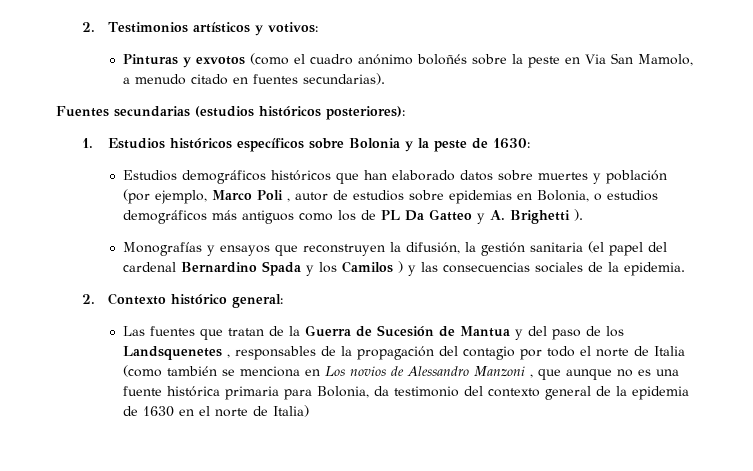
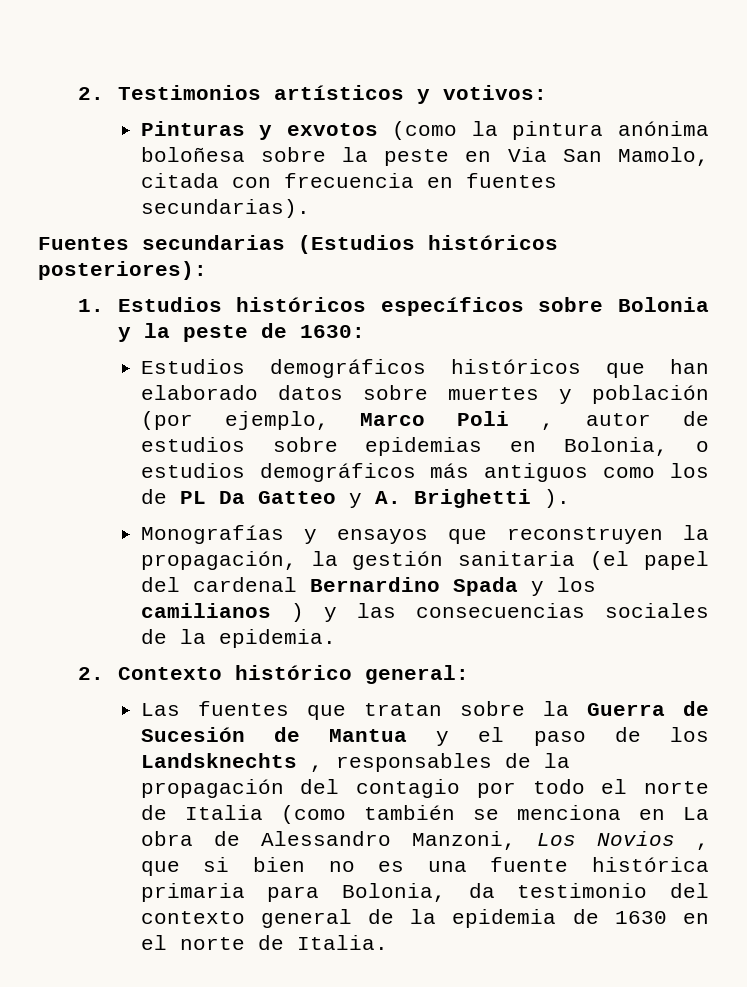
[294,54,468,65] el cuadro anónimo boloñés -> [471,121,709,140] [140,147,245,162] la pintura anónima boloñesa
[123,74,229,85] a menudo citado -> [140,173,414,188] citada con frecuencia
[195,106,254,117] (estudios -> [298,235,415,254] (Estudios
[406,242,461,254] difusión, -> [140,551,297,570] propagación,
[342,261,394,273] Camilos -> [140,603,271,618] camilianos
[269,326,285,336] de -> [459,701,525,716] sobre
[528,326,548,336] del -> [478,727,505,742] el
[123,346,223,360] Landsquenetes -> [140,753,297,768] Landsknechts
[325,366,613,380] Los novios de Alessandro Manzoni , que aunque -> [683,807,709,820] [140,831,709,850] [140,857,305,876] La obra de Alessandro Manzoni, Los Novios , que si bien
[273,405,310,417] Italia) -> [296,935,388,950] Italia.

